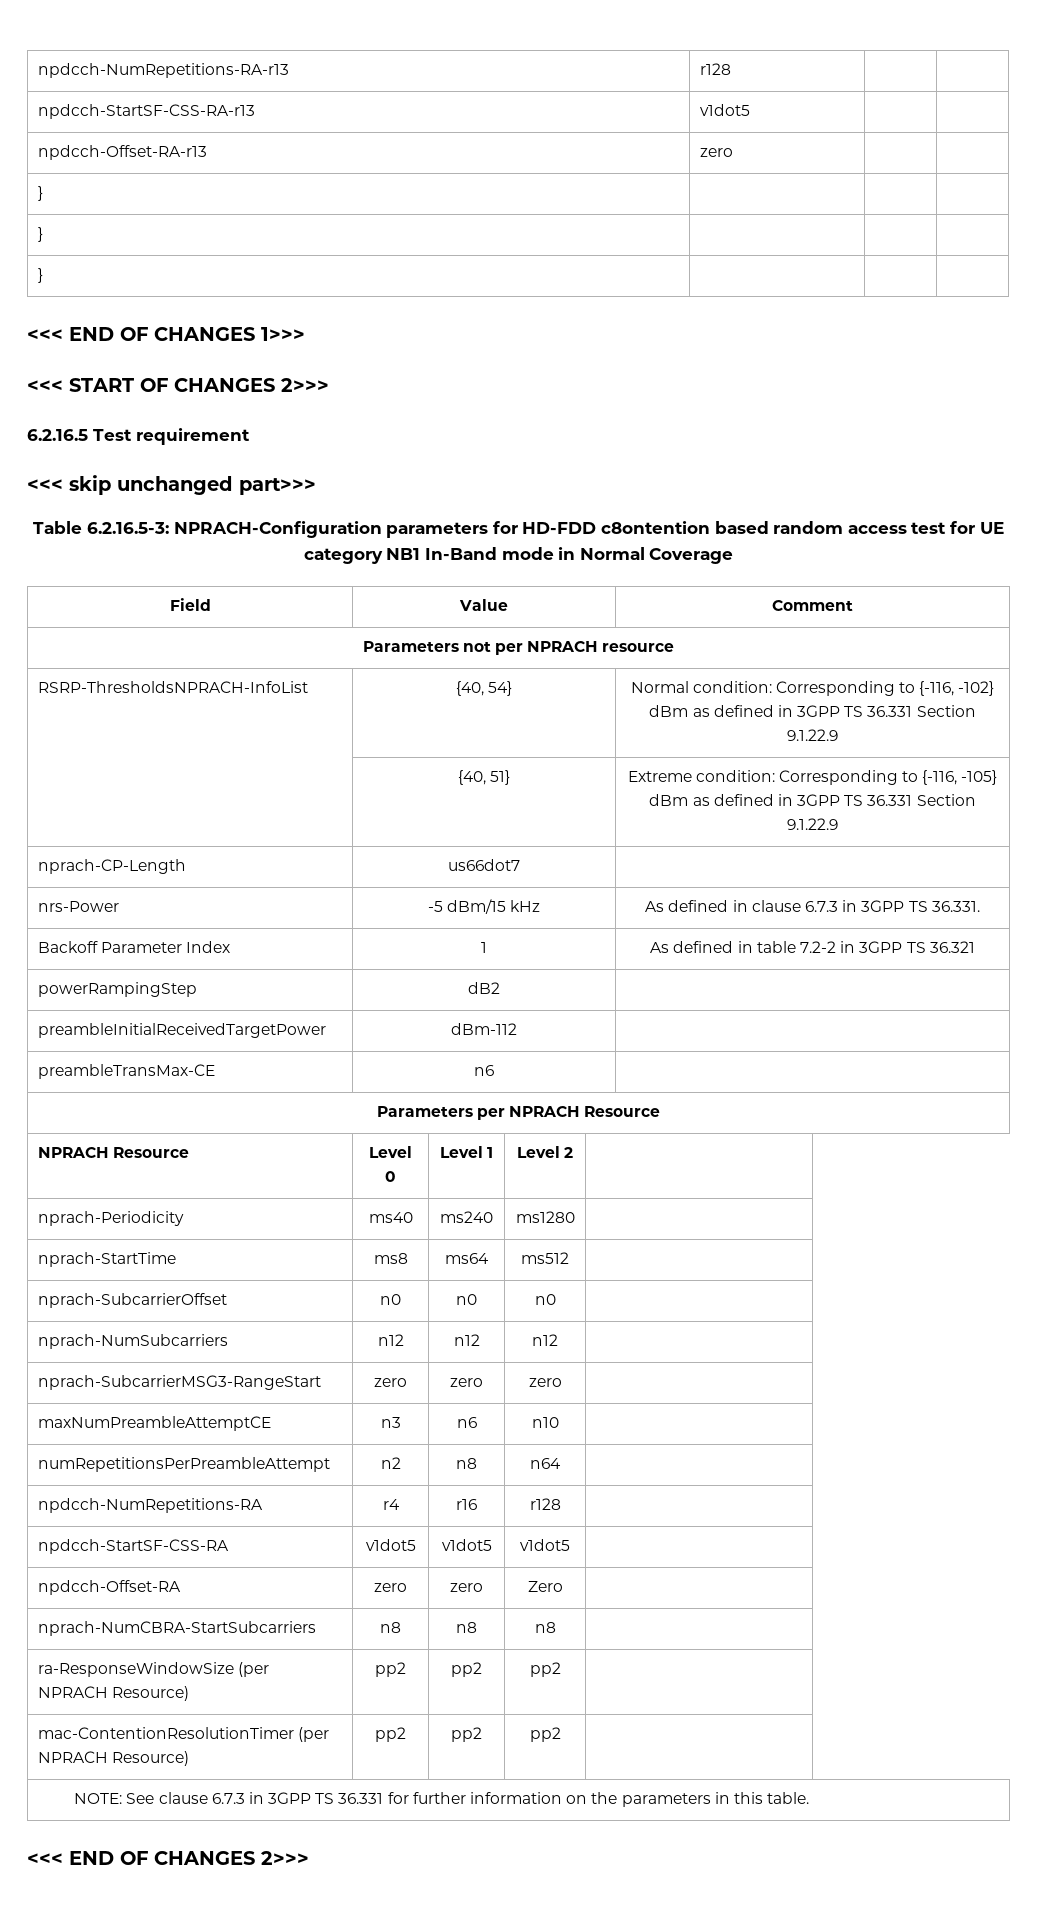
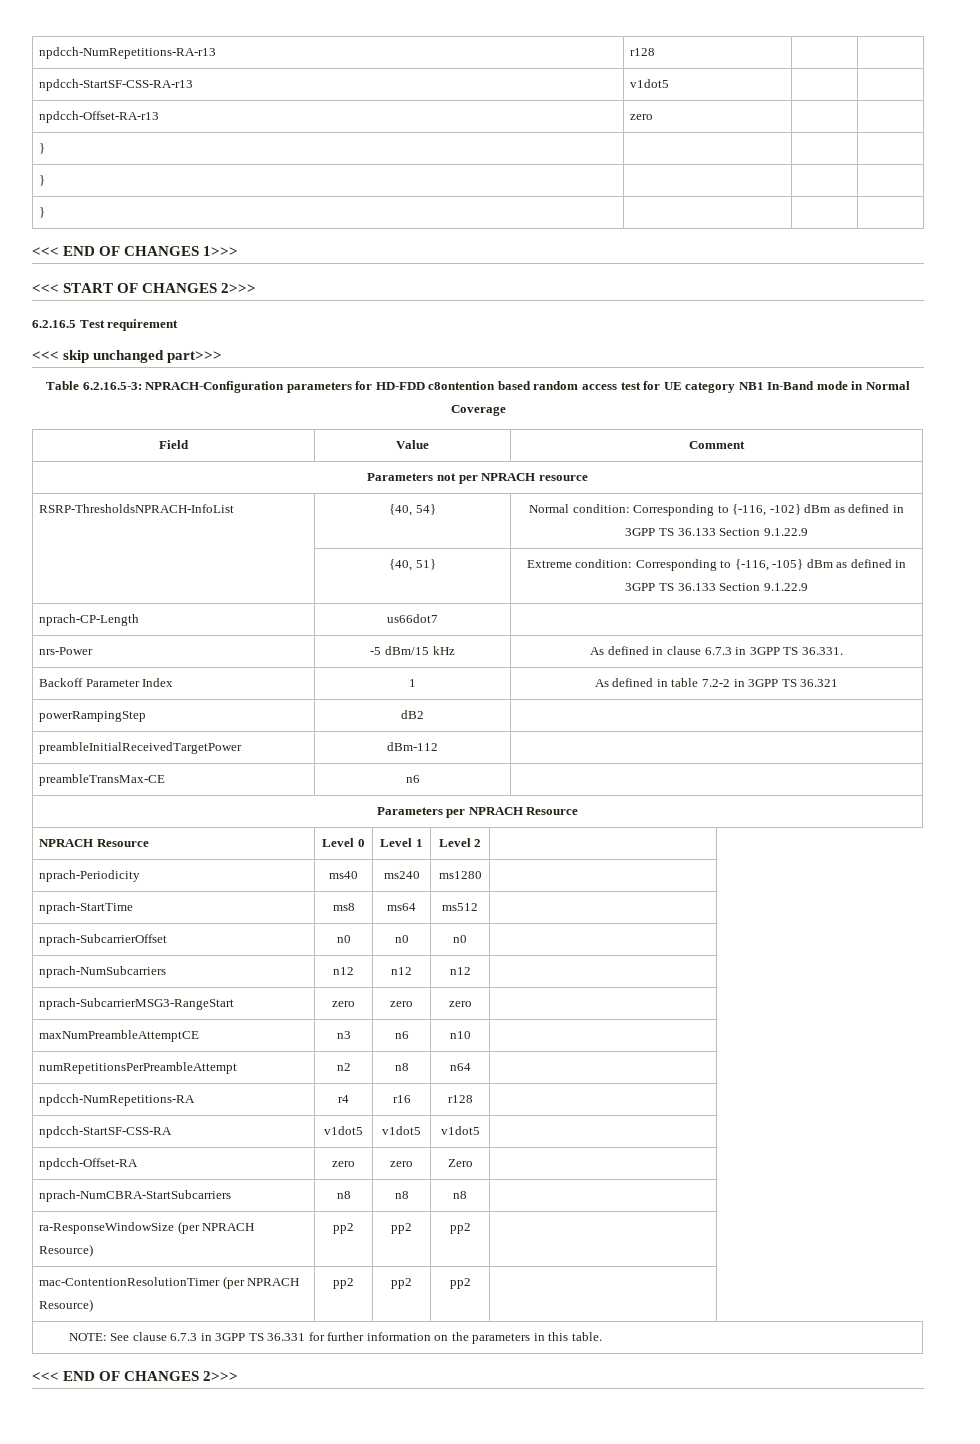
[867,706,913,717] 36.331 -> [677,528,716,536] 36.133
[867,795,913,806] 36.331 -> [677,583,716,591] 36.133

